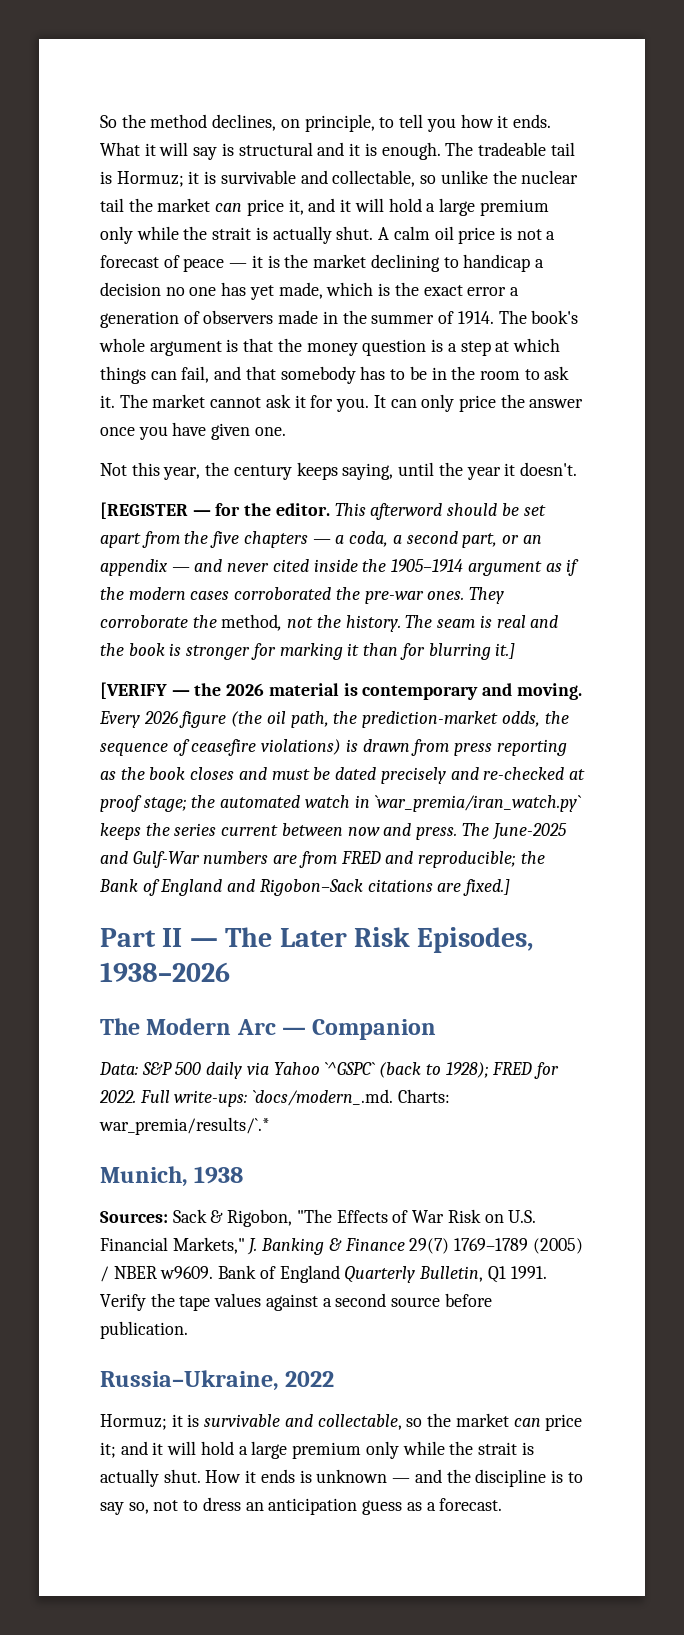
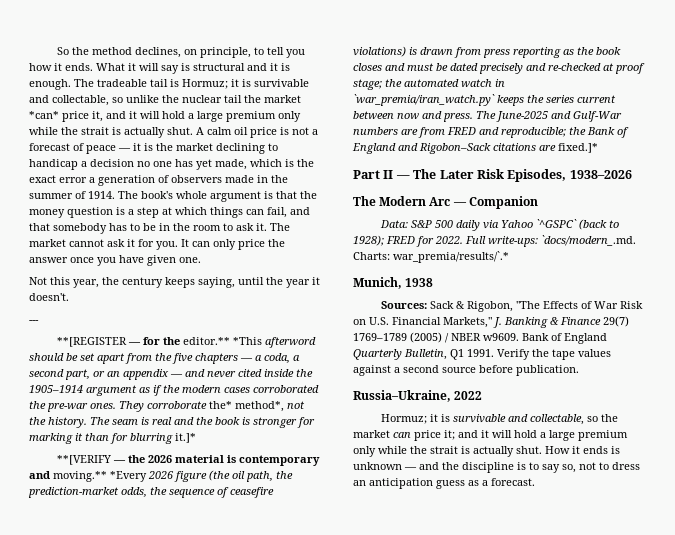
[215,203,243,212] can -> [29,111,59,119] *can*
[100,502,188,519] [REGISTER -> [29,320,39,323] [56,337,127,347] --- // **[REGISTER
[275,503,366,516] editor. This -> [182,337,262,345] editor.** *This
[192,614,283,631] the method, -> [209,401,284,412] the* method*,
[495,643,516,659] [100,682,167,699] it.] // [VERIFY -> [175,433,196,443] [56,455,111,465] it.]* // **[VERIFY
[516,683,582,700] [99,711,140,728] moving. Every -> [53,471,147,482] moving.** *Every
[463,879,511,896] fixed.] -> [558,143,598,153] fixed.]*

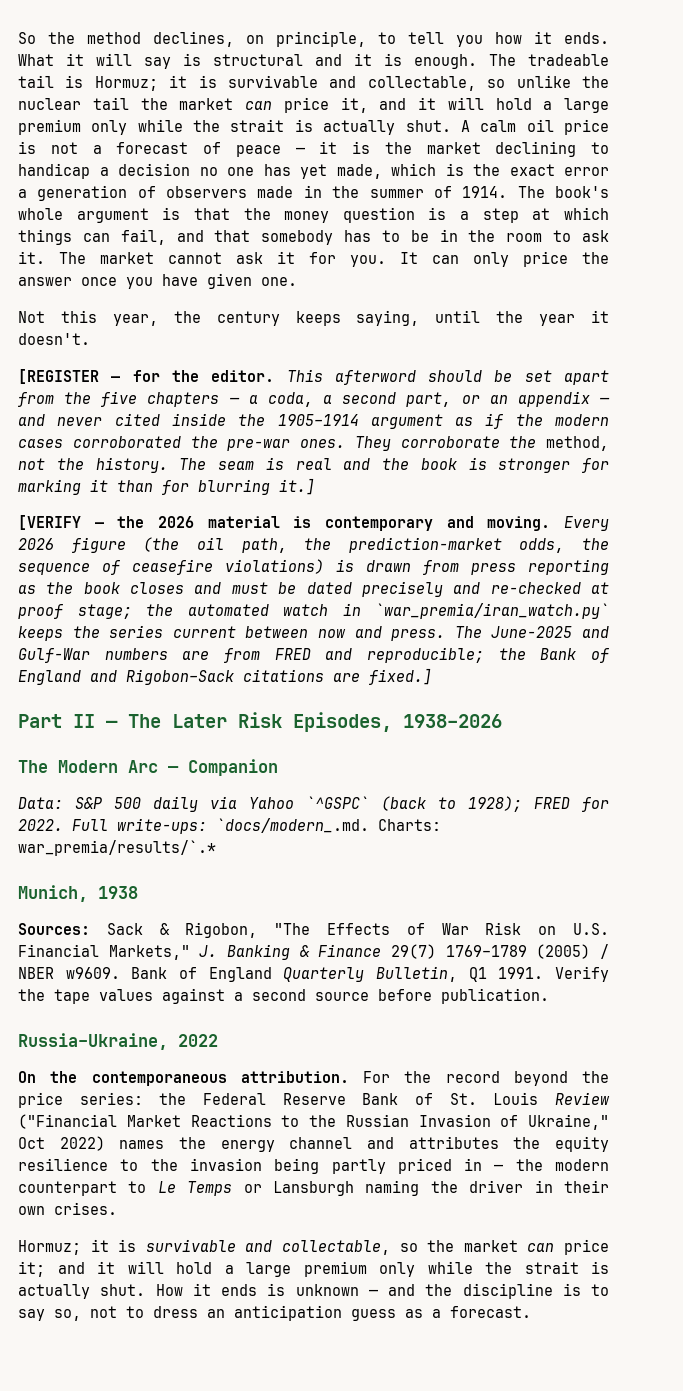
[29,111,59,119] *can* -> [245,101,272,110] can
[29,320,39,323] [56,337,127,347] --- // **[REGISTER -> [18,369,99,384] [REGISTER
[182,337,262,345] editor.** *This -> [211,369,323,382] editor. This
[209,401,284,412] the* method*, -> [509,436,609,451] the method,
[175,433,196,443] [56,455,111,465] it.]* // **[VERIFY -> [279,478,315,495] [18,515,81,530] it.] // [VERIFY
[53,471,147,482] moving.** *Every -> [487,516,609,531] moving. Every
[558,143,598,153] fixed.]* -> [369,668,432,685] fixed.]
(483, 395) none -> [18,1071,609,1086] [18,1092,611,1108] [18,1114,609,1130] [18,1136,609,1152] [18,1158,609,1174] [18,1180,609,1196] [18,1202,117,1215] // On the contemporaneous attribution. For the record beyond the price series: the Federal Reserve Bank of St. Louis Review ("Financial Market Reactions to the Russian Invasion of Ukraine," Oct 2022) names the energy channel and attributes the equity resilience to the invasion being partly priced in — the modern counterpart to Le Temps or Lansburgh naming the driver in their own crises.

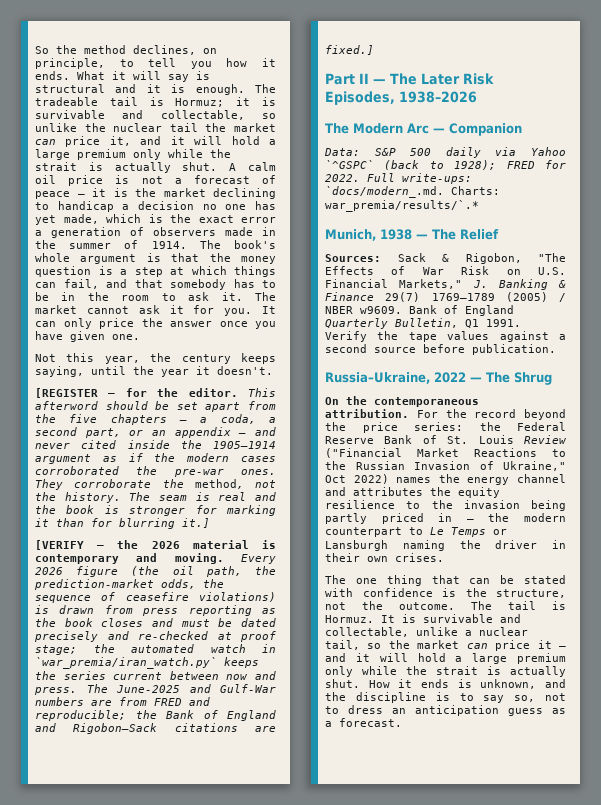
(138, 892) none -> [416,229,499,240] — The Relief
(218, 1040) none -> [470,372,552,385] — The Shrug
[18,1239,390,1255] Hormuz; it is survivable and collectable, -> [325,575,566,586] [325,588,566,598] [325,601,566,610] [325,614,521,623] [325,627,528,637] [325,640,360,650] The one thing that can be stated with confidence is the structure, not the outcome. The tail is Hormuz. It is survivable and collectable, unlike a nuclear tail,
[18,1261,45,1277] it; -> [537,640,566,649] it —
[295,1284,378,1296] unknown — -> [480,679,537,689] unknown,

